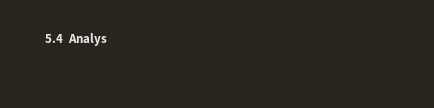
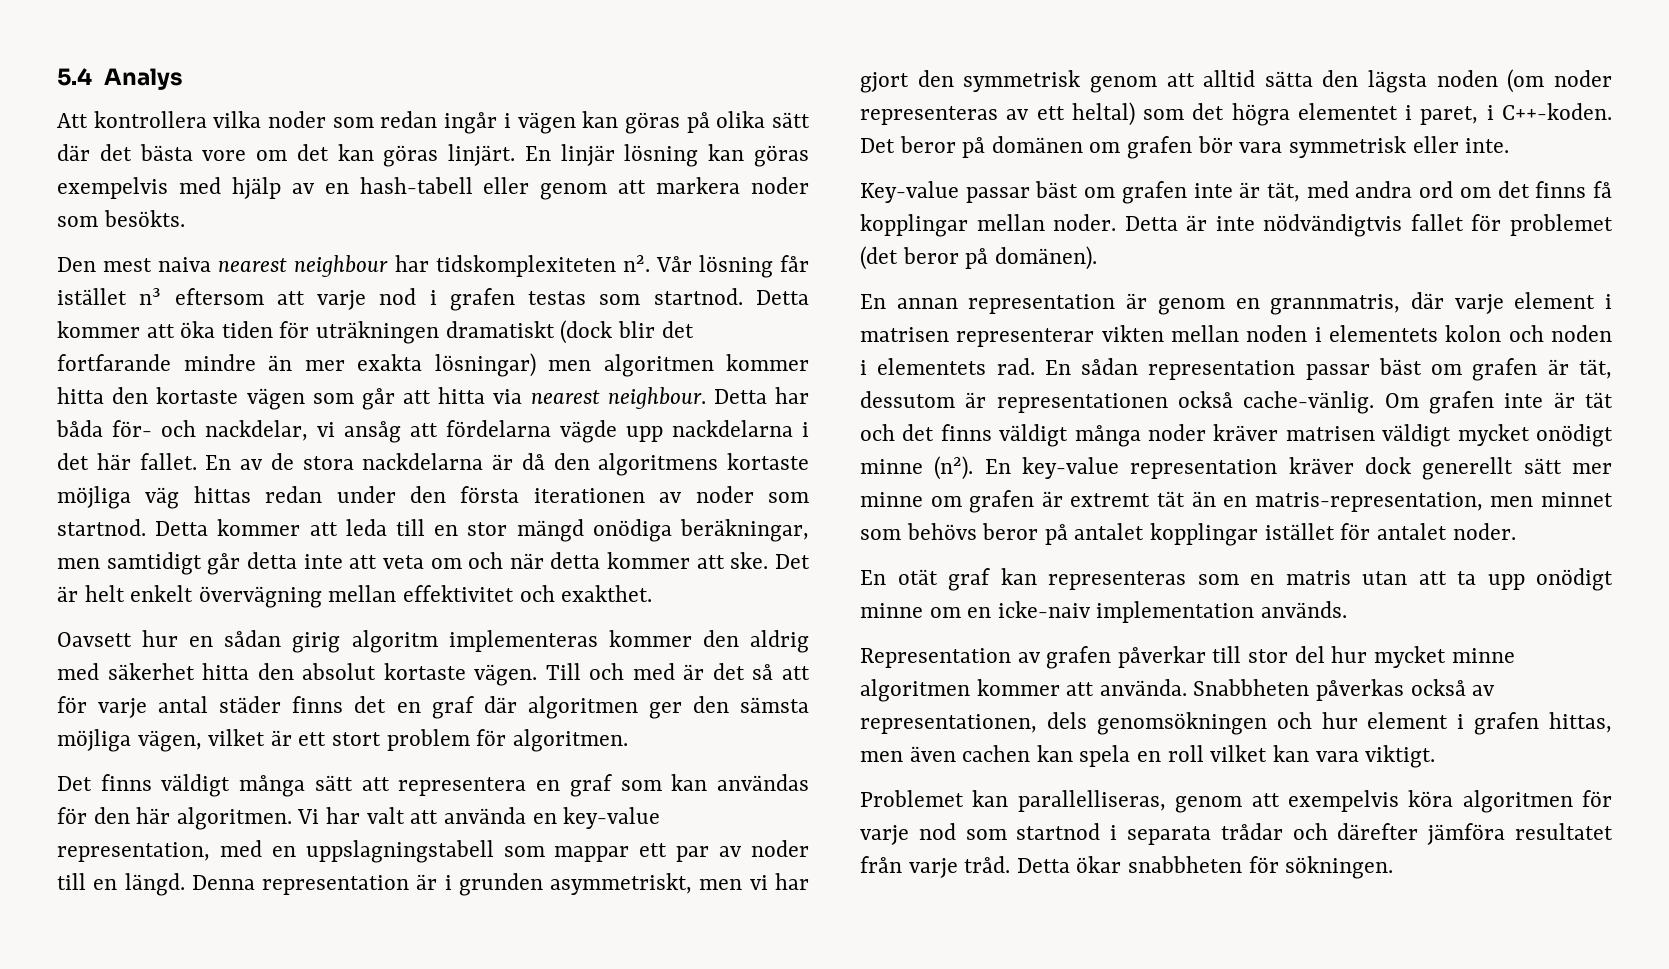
(107, 39) none -> [57,111,811,134] [57,144,809,167] [57,177,809,200] [57,210,185,227] [57,255,810,278] [57,288,809,311] [57,320,694,344] [57,353,809,377] [57,387,809,410] [56,420,809,443] [57,453,809,476] [57,486,809,509] [57,519,809,542] [57,552,810,575] [57,585,653,608] [57,630,809,653] [57,663,811,686] [57,696,810,719] [57,729,628,752] [57,774,810,797] [57,807,661,830] [57,840,810,863] [57,873,809,896] [860,69,1612,93] [860,102,1612,126] [860,136,1510,159] [860,181,1612,204] [860,214,1613,237] [860,246,1097,270] [860,292,1613,315] [860,325,1612,347] [860,358,1612,381] [860,391,1613,414] [860,424,1613,447] [860,456,1612,480] [860,490,1613,513] [860,523,1516,546] [860,568,1613,591] [860,601,1348,623] [860,646,1515,669] [860,679,1496,702] [860,712,1612,735] [860,745,1436,768] [860,790,1612,813] [860,823,1613,845] [860,856,1394,879] // Att kontrollera vilka noder som redan ingår i vägen kan göras på olika sätt där det bästa vore om det kan göras linjärt. En linjär lösning kan göras exempelvis med hjälp av en hash-tabell eller genom att markera noder som besökts. // Den mest naiva nearest neighbour har tidskomplexiteten n². Vår lösning får istället n³ eftersom att varje nod i grafen testas som startnod. Detta kommer att öka tiden för uträkningen dramatiskt (dock blir det fortfarande mindre än mer exakta lösningar) men algoritmen kommer hitta den kortaste vägen som går att hitta via nearest neighbour. Detta har båda för- och nackdelar, vi ansåg att fördelarna vägde upp nackdelarna i det här fallet. En av de stora nackdelarna är då den algoritmens kortaste möjliga väg hittas redan under den första iterationen av noder som startnod. Detta kommer att leda till en stor mängd onödiga beräkningar, men samtidigt går detta inte att veta om och när detta kommer att ske. Det är helt enkelt övervägning mellan effektivitet och exakthet. // Oavsett hur en sådan girig algoritm implementeras kommer den aldrig med säkerhet hitta den absolut kortaste vägen. Till och med är det så att för varje antal städer finns det en graf där algoritmen ger den sämsta möjliga vägen, vilket är ett stort problem för algoritmen. // Det finns väldigt många sätt att representera en graf som kan användas för den här algoritmen. Vi har valt att använda en key-value representation, med en uppslagningstabell som mappar ett par av noder till en längd. Denna representation är i grunden asymmetriskt, men vi har gjort den symmetrisk genom att alltid sätta den lägsta noden (om noder representeras av ett heltal) som det högra elementet i paret, i C++-koden. Det beror på domänen om grafen bör vara symmetrisk eller inte. // Key-value passar bäst om grafen inte är tät, med andra ord om det finns få kopplingar mellan noder. Detta är inte nödvändigtvis fallet för problemet (det beror på domänen). // En annan representation är genom en grannmatris, där varje element i matrisen representerar vikten mellan noden i elementets kolon och noden i elementets rad. En sådan representation passar bäst om grafen är tät, dessutom är representationen också cache-vänlig. Om grafen inte är tät och det finns väldigt många noder kräver matrisen väldigt mycket onödigt minne (n²). En key-value representation kräver dock generellt sätt mer minne om grafen är extremt tät än en matris-representation, men minnet som behövs beror på antalet kopplingar istället för antalet noder. // En otät graf kan representeras som en matris utan att ta upp onödigt minne om en icke-naiv implementation används. // Representation av grafen påverkar till stor del hur mycket minne algoritmen kommer att använda. Snabbheten påverkas också av representationen, dels genomsökningen och hur element i grafen hittas, men även cachen kan spela en roll vilket kan vara viktigt. // Problemet kan parallelliseras, genom att exempelvis köra algoritmen för varje nod som startnod i separata trådar och därefter jämföra resultatet från varje tråd. Detta ökar snabbheten för sökningen.

